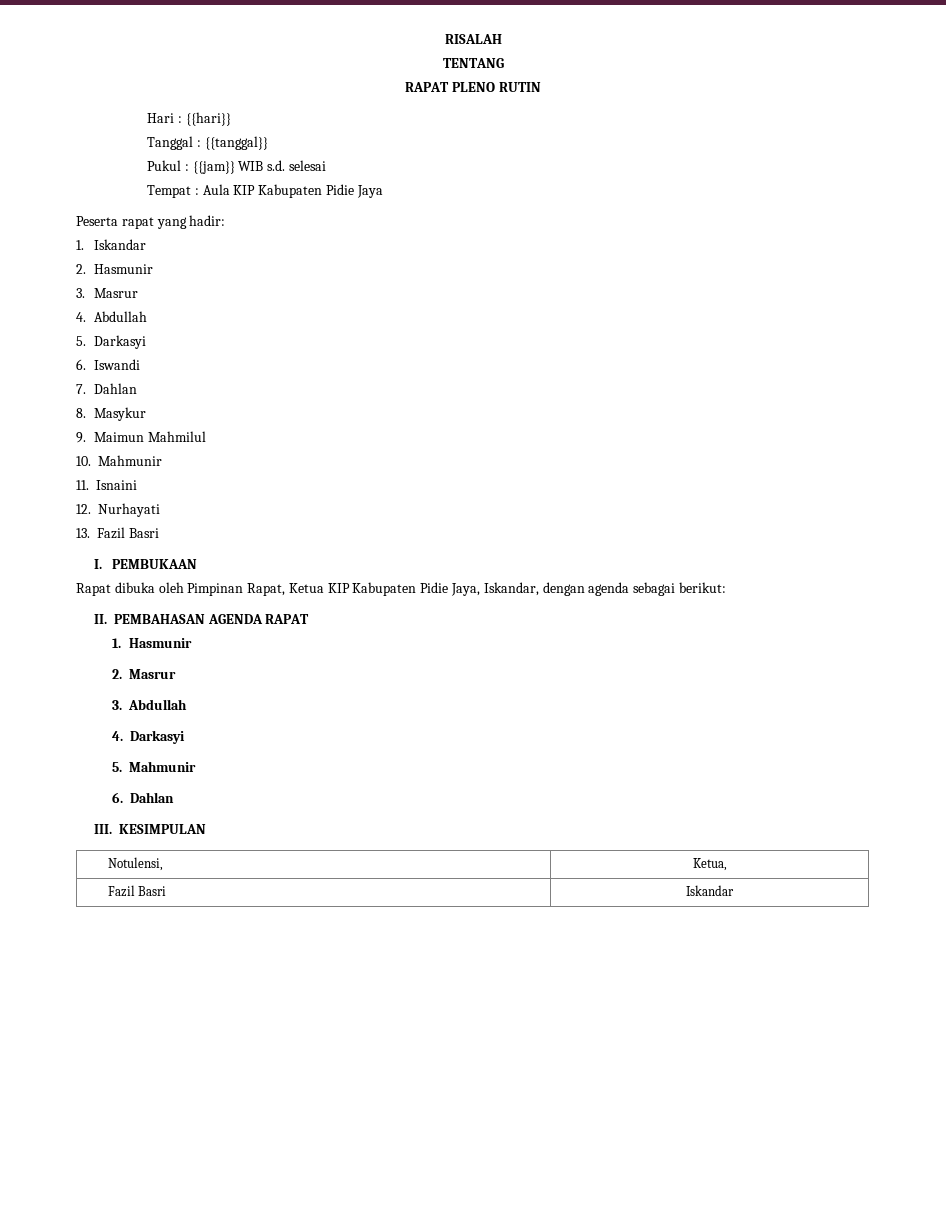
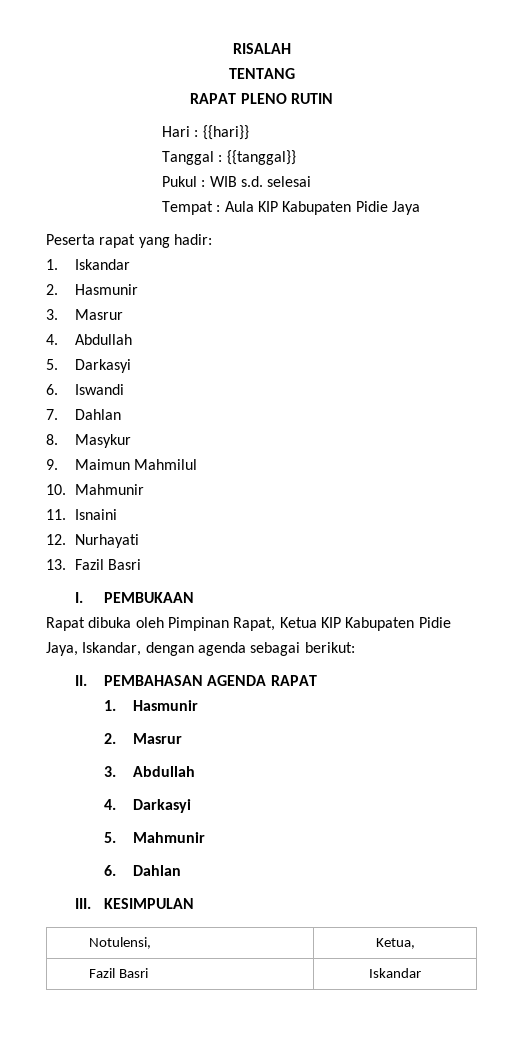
[192,161,235,174] {{jam}} -> (206, 183) none

